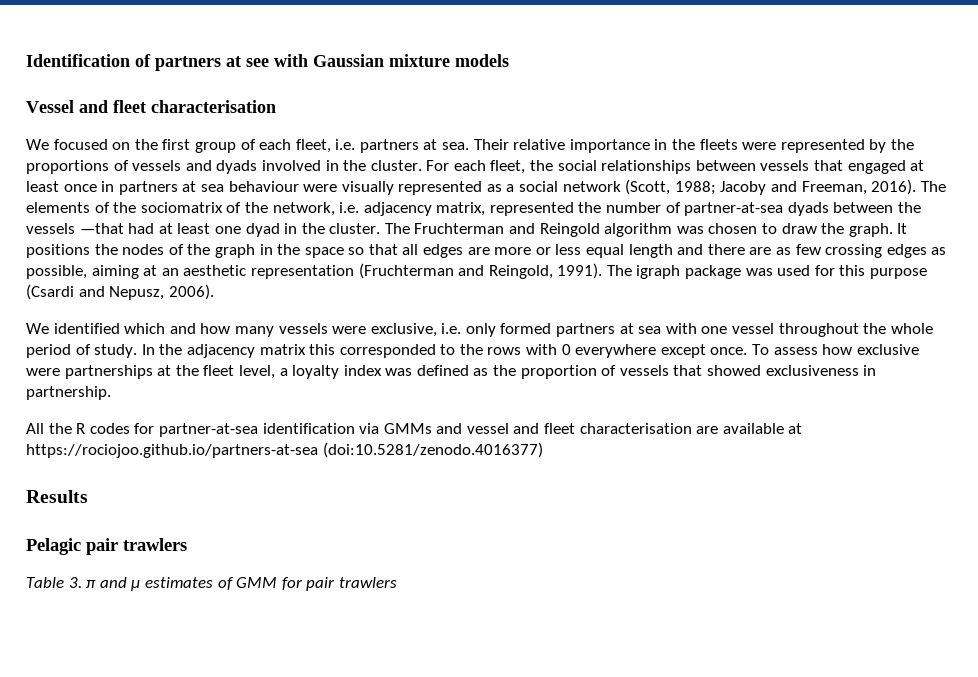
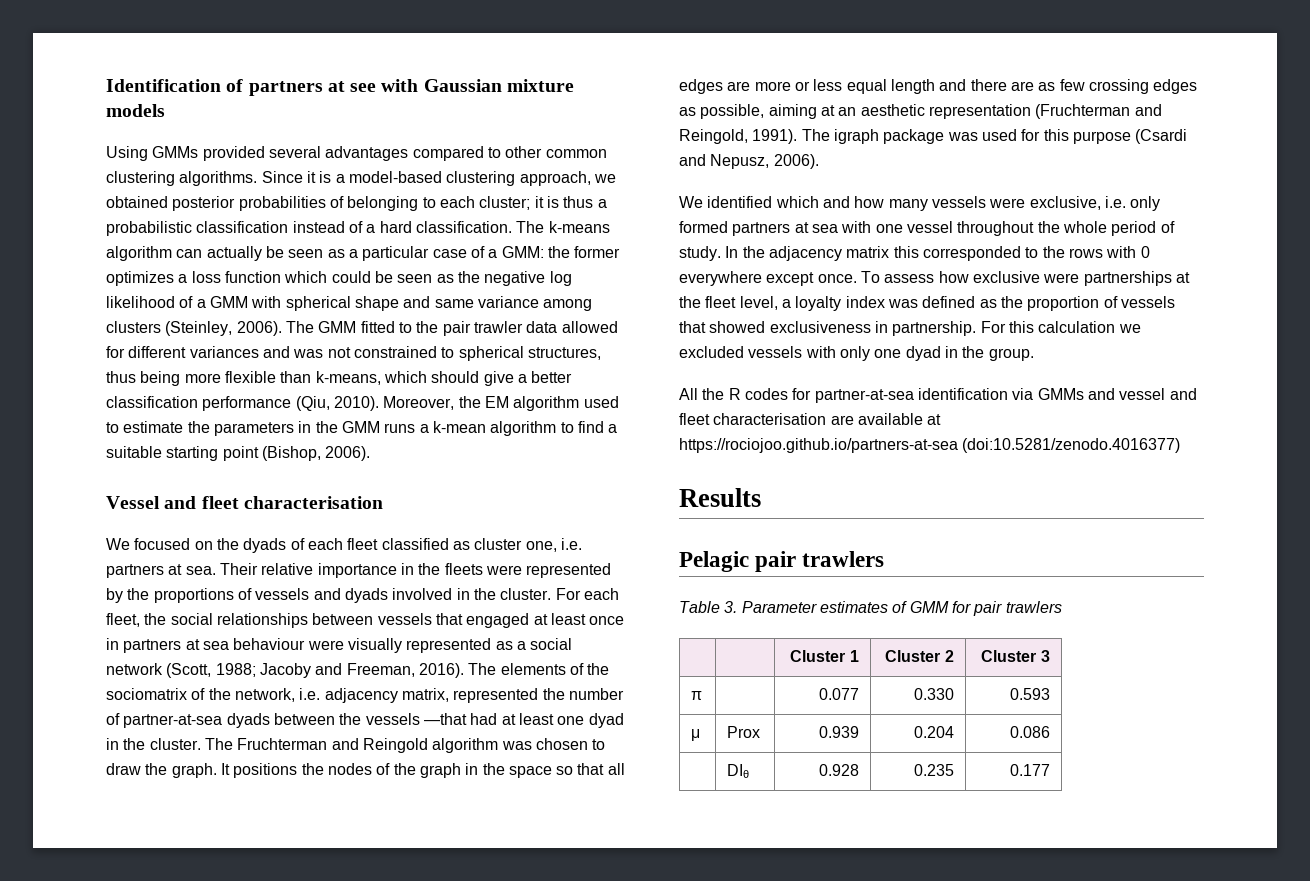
(509, 60) none -> [106,146,607,161] [106,171,616,186] [106,196,607,211] [106,221,610,236] [106,246,621,261] [106,271,572,286] [106,296,593,311] [106,321,618,336] [106,346,601,361] [106,371,573,386] [106,396,619,411] [106,421,618,436] [106,446,371,461] // Using GMMs provided several advantages compared to other common clustering algorithms. Since it is a model-based clustering approach, we obtained posterior probabilities of belonging to each cluster; it is thus a probabilistic classification instead of a hard classification. The k-means algorithm can actually be seen as a particular case of a GMM: the former optimizes a loss function which could be seen as the negative log likelihood of a GMM with spherical shape and same variance among clusters (Steinley, 2006). The GMM fitted to the pair trawler data allowed for different variances and was not constrained to spherical structures, thus being more flexible than k-means, which should give a better classification performance (Qiu, 2010). Moreover, the EM algorithm used to estimate the parameters in the GMM runs a k-mean algorithm to find a suitable starting point (Bishop, 2006).
[162,139,331,153] first group of each fleet, -> [243,538,557,553] dyads of each fleet classified as cluster one,
(111, 393) none -> [980,321,1141,333] [679,346,1034,361] For this calculation we excluded vessels with only one dyad in the group.
[86,577,141,591] π and μ -> [741,601,817,613] Parameter
(397, 582) none -> [790,650,859,662] [885,650,954,662] [981,650,1050,662] [691,691,703,700] [818,688,859,700] [913,688,954,700] [1009,688,1050,700] [691,729,701,741] [727,726,761,738] [818,726,859,738] [913,726,954,738] [1009,726,1050,738] [727,764,750,778] [818,764,859,776] [913,764,954,776] [1009,764,1050,776] // | | Cluster 1 | Cluster 2 | Cluster 3 // π | | 0.077 | 0.330 | 0.593 // μ | Prox | 0.939 | 0.204 | 0.086 // | DIθ | 0.928 | 0.235 | 0.177

